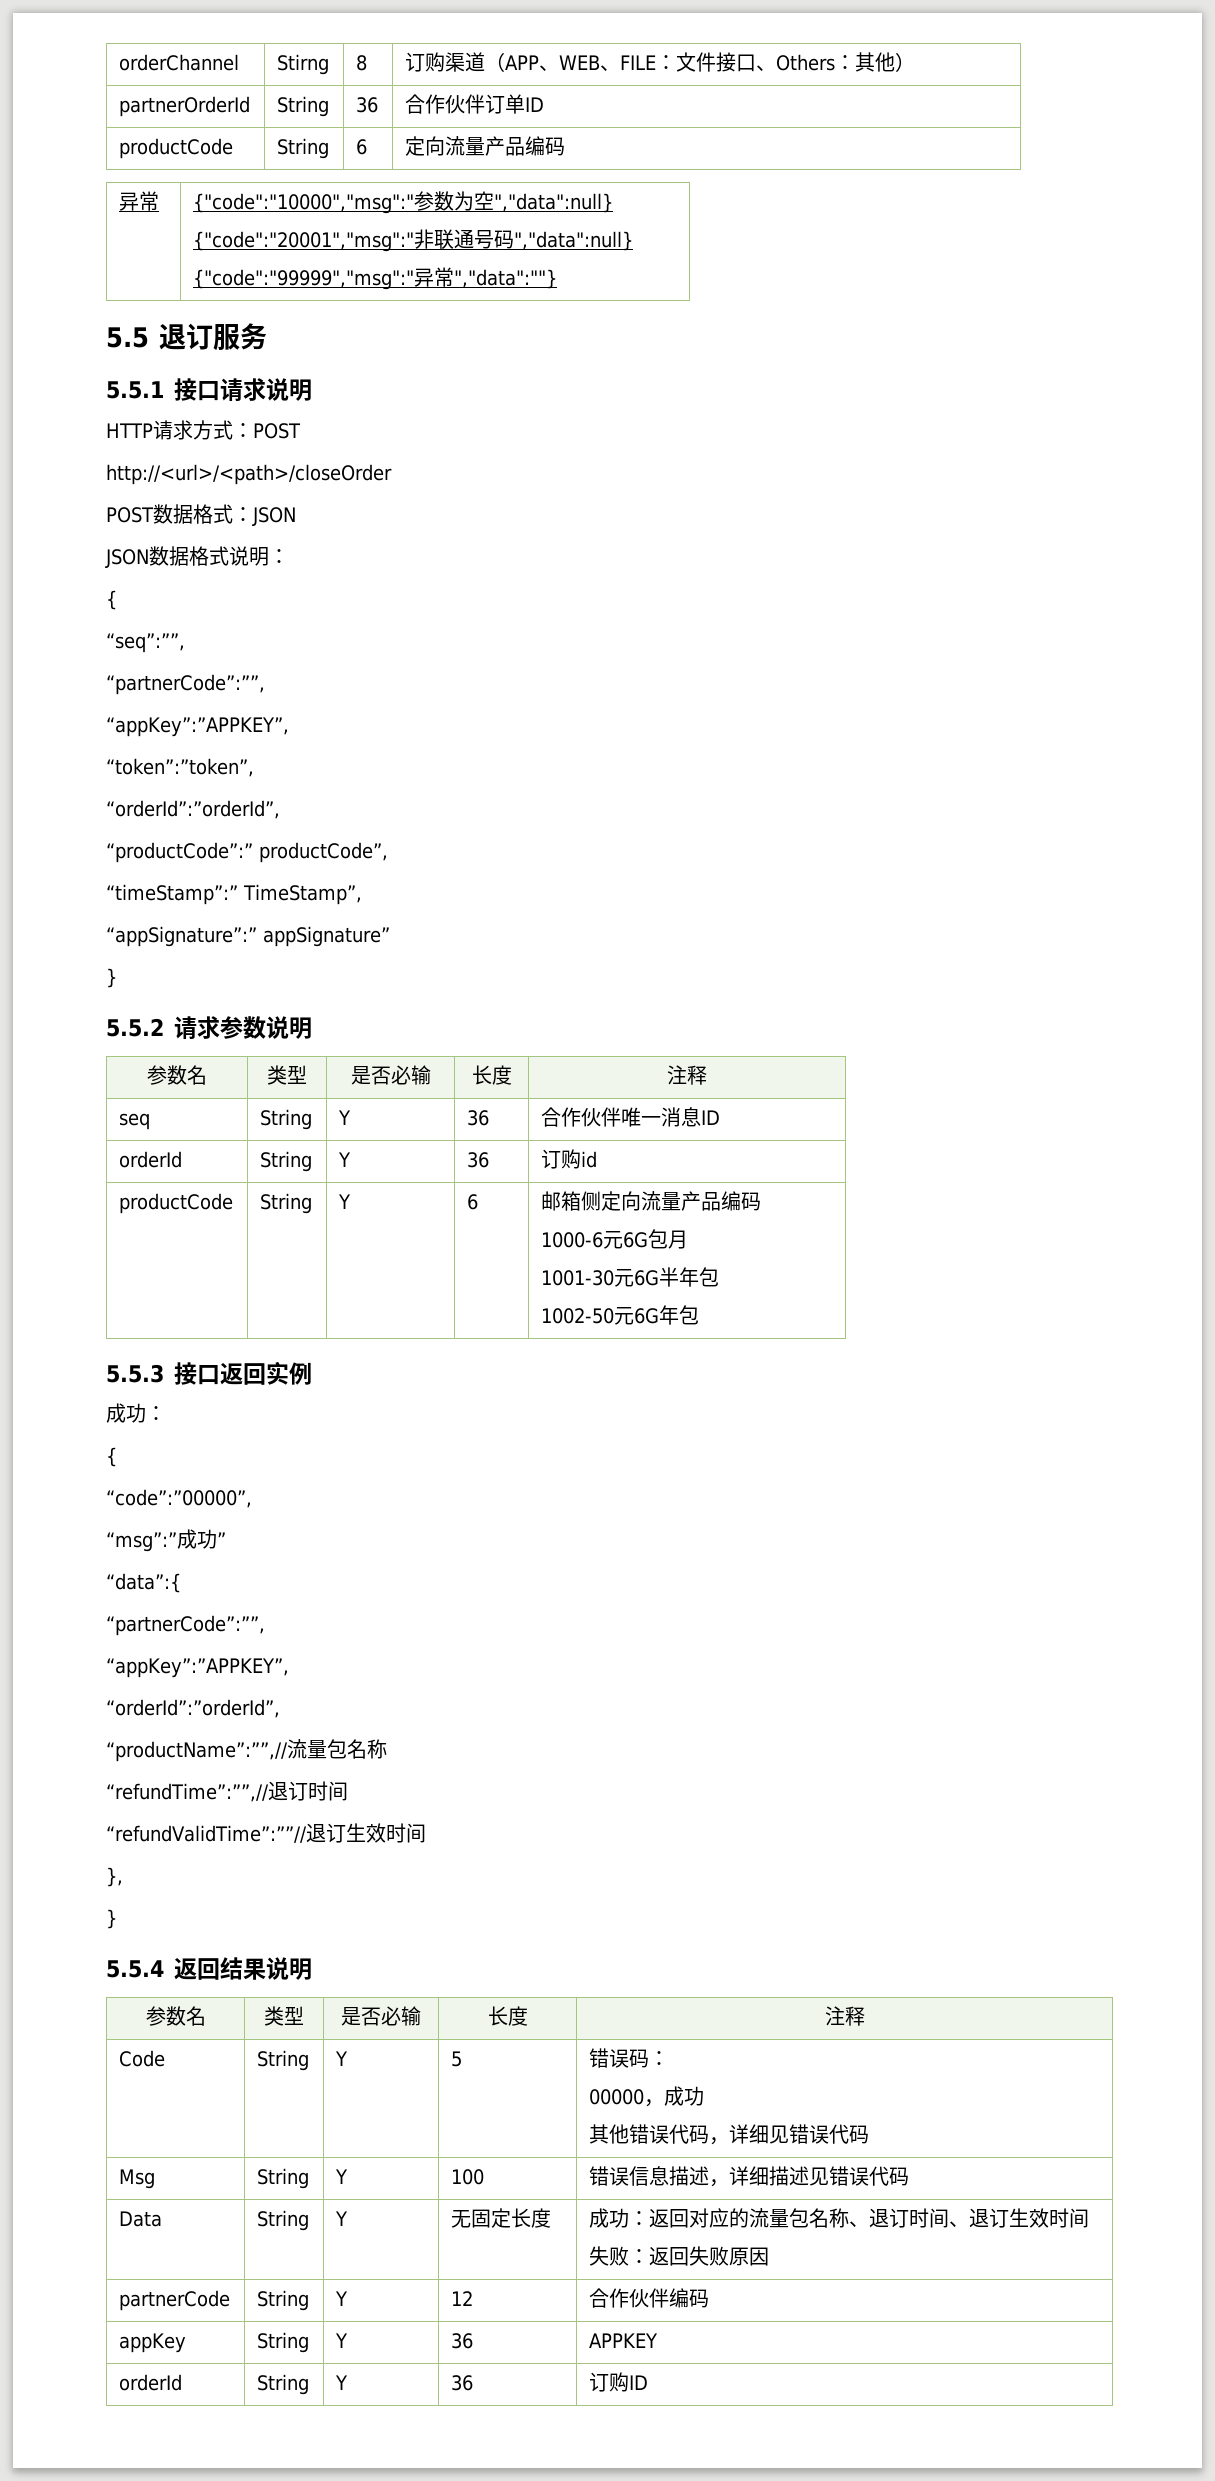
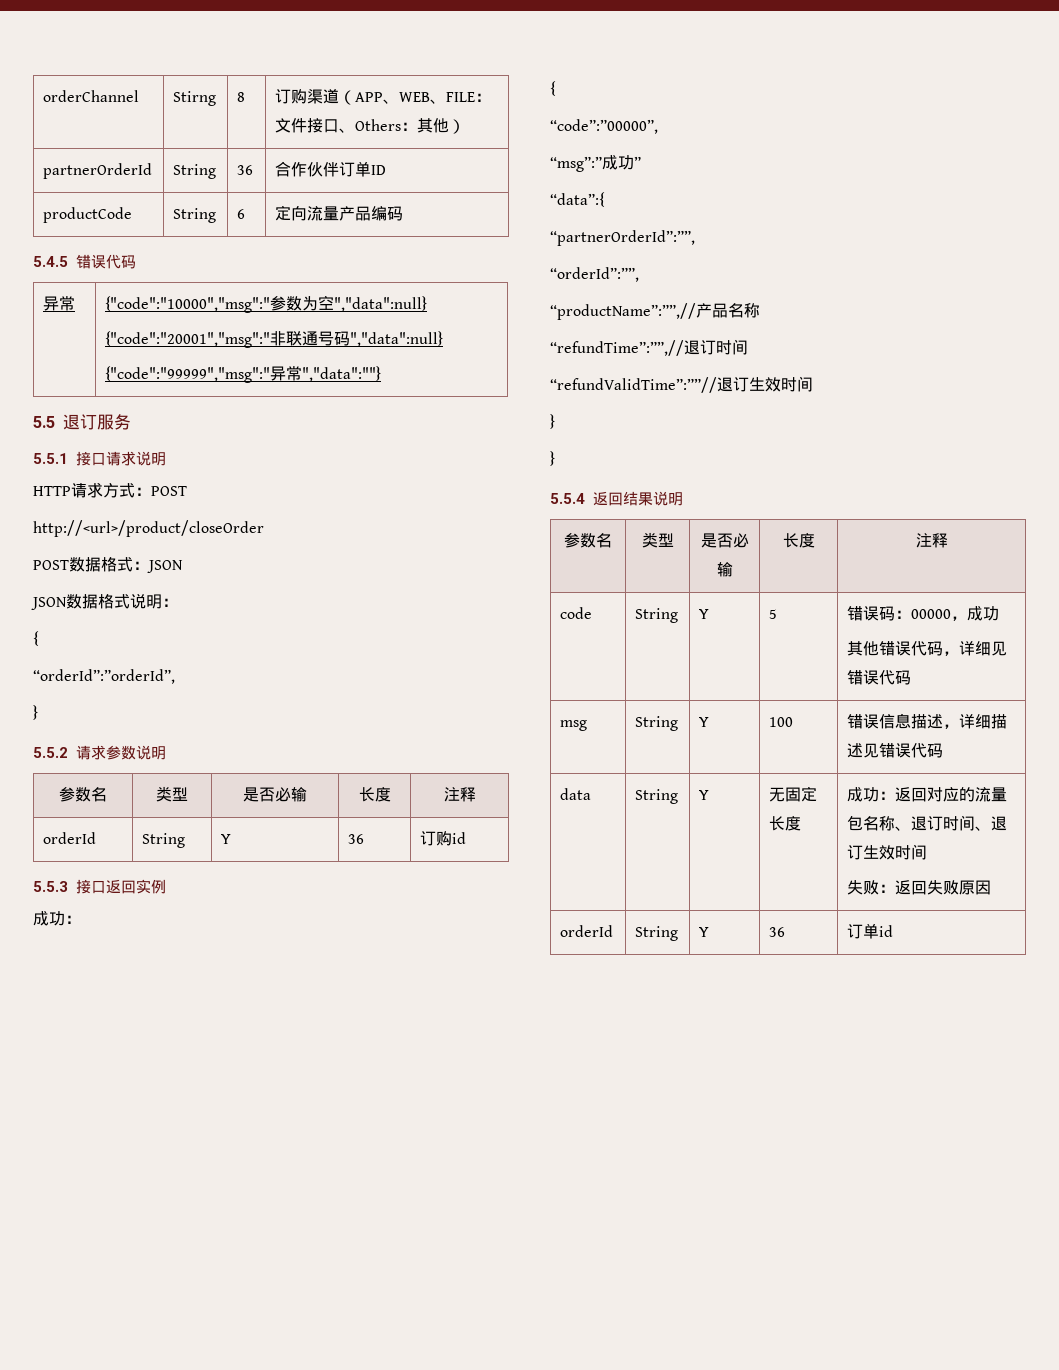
(566, 146) none -> [33,254,136,269] // 5.4.5错误代码
[106,464,392,485] http://<url>/<path>/closeOrder -> [33,520,264,537] http://<url>/product/closeOrder
[106,633,185,653] [106,674,265,695] [106,717,289,737] [106,758,254,777] [106,800,280,819] [106,842,388,863] [106,884,362,905] [106,926,390,947] “seq”:””, // “partnerCode”:””, // “appKey”:”APPKEY”, // “token”:”token”, // “orderId”:”orderId”, // “productCode”:” productCode”, // “timeStamp”:” TimeStamp”, // “appSignature”:” appSignature” -> [33,669,175,684] “orderId”:”orderId”,
[119,1113,151,1130] [260,1109,313,1130] [338,1110,352,1125] [467,1110,490,1126] [541,1107,721,1127] // seq | String | Y | 36 | 合作伙伴唯一消息ID -> (476, 794) none
[119,1193,234,1214] [260,1193,313,1214] [338,1194,352,1209] [467,1194,479,1210] [541,1191,762,1211] [541,1229,689,1249] [541,1267,720,1287] [541,1305,700,1325] // productCode | String | Y | 6 | 邮箱侧定向流量产品编码 // 1000-6元6G包月 // 1001-30元6G半年包 // 1002-50元6G年包 -> (467, 838) none
[106,1615,265,1636] [106,1658,289,1678] [106,1699,280,1718] “partnerCode”:””, // “appKey”:”APPKEY”, // “orderId”:”orderId”, -> [550,230,695,246] [550,267,639,282] “partnerOrderId”:””, // “orderId”:””,
[287,1739,347,1759] 流量包 -> [696,303,728,318] 产品
[106,1867,123,1887] }, -> [550,414,555,429] }
[119,2050,166,2067] Code -> [560,607,593,619] code
(670, 2058) // -> (912, 614) none
[119,2169,156,2189] Msg -> [560,720,588,731] msg
[119,2211,163,2227] Data -> [560,788,592,800] data
[119,2290,231,2311] [257,2290,310,2311] [335,2291,349,2306] [451,2291,474,2306] [589,2288,710,2308] [119,2333,187,2353] [257,2332,310,2353] [335,2333,349,2348] [451,2333,474,2349] [589,2333,659,2348] [119,2374,183,2391] [257,2374,310,2395] [335,2375,349,2390] [451,2375,474,2391] [589,2372,649,2392] // partnerCode | String | Y | 12 | 合作伙伴编码 // appKey | String | Y | 36 | APPKEY // orderId | String | Y | 36 | 订购ID -> [560,925,614,937] [635,926,679,941] [699,927,710,937] [769,927,786,937] [847,923,894,939] // orderId | String | Y | 36 | 订单id

